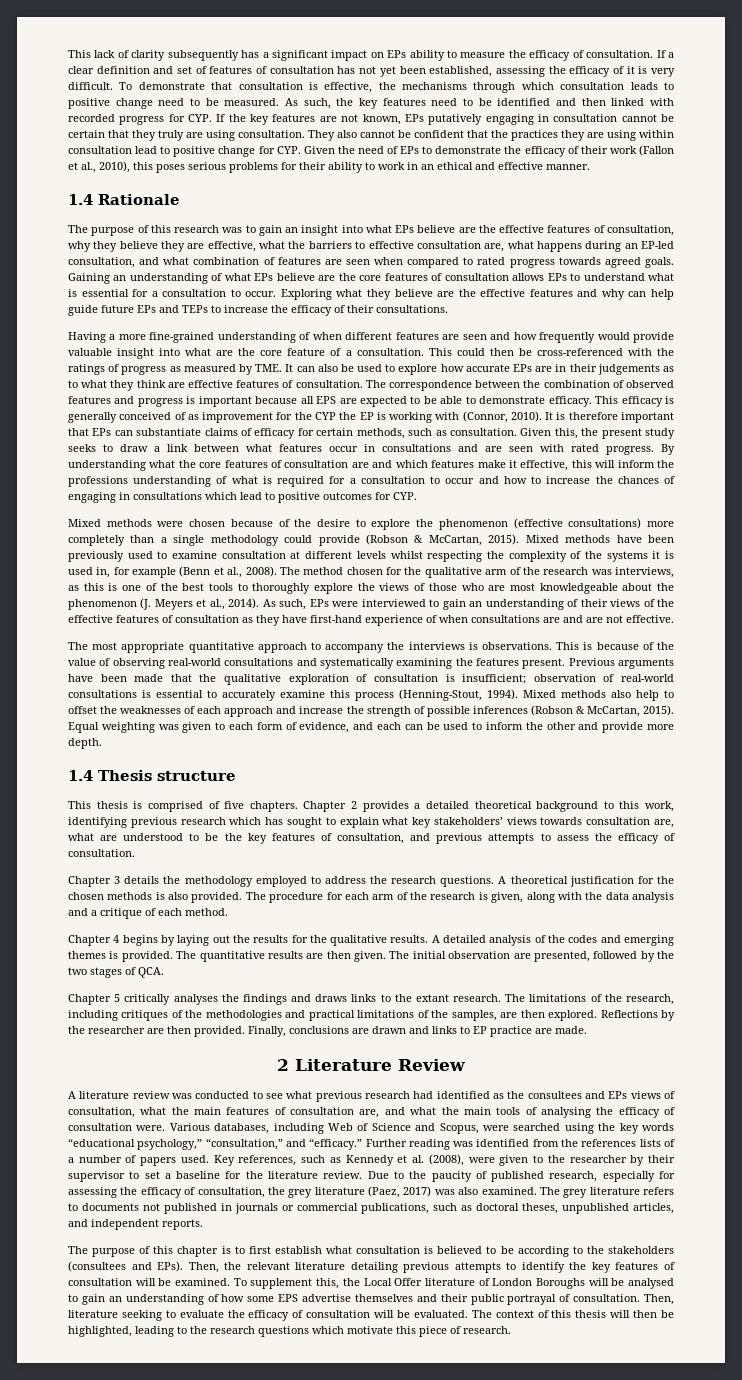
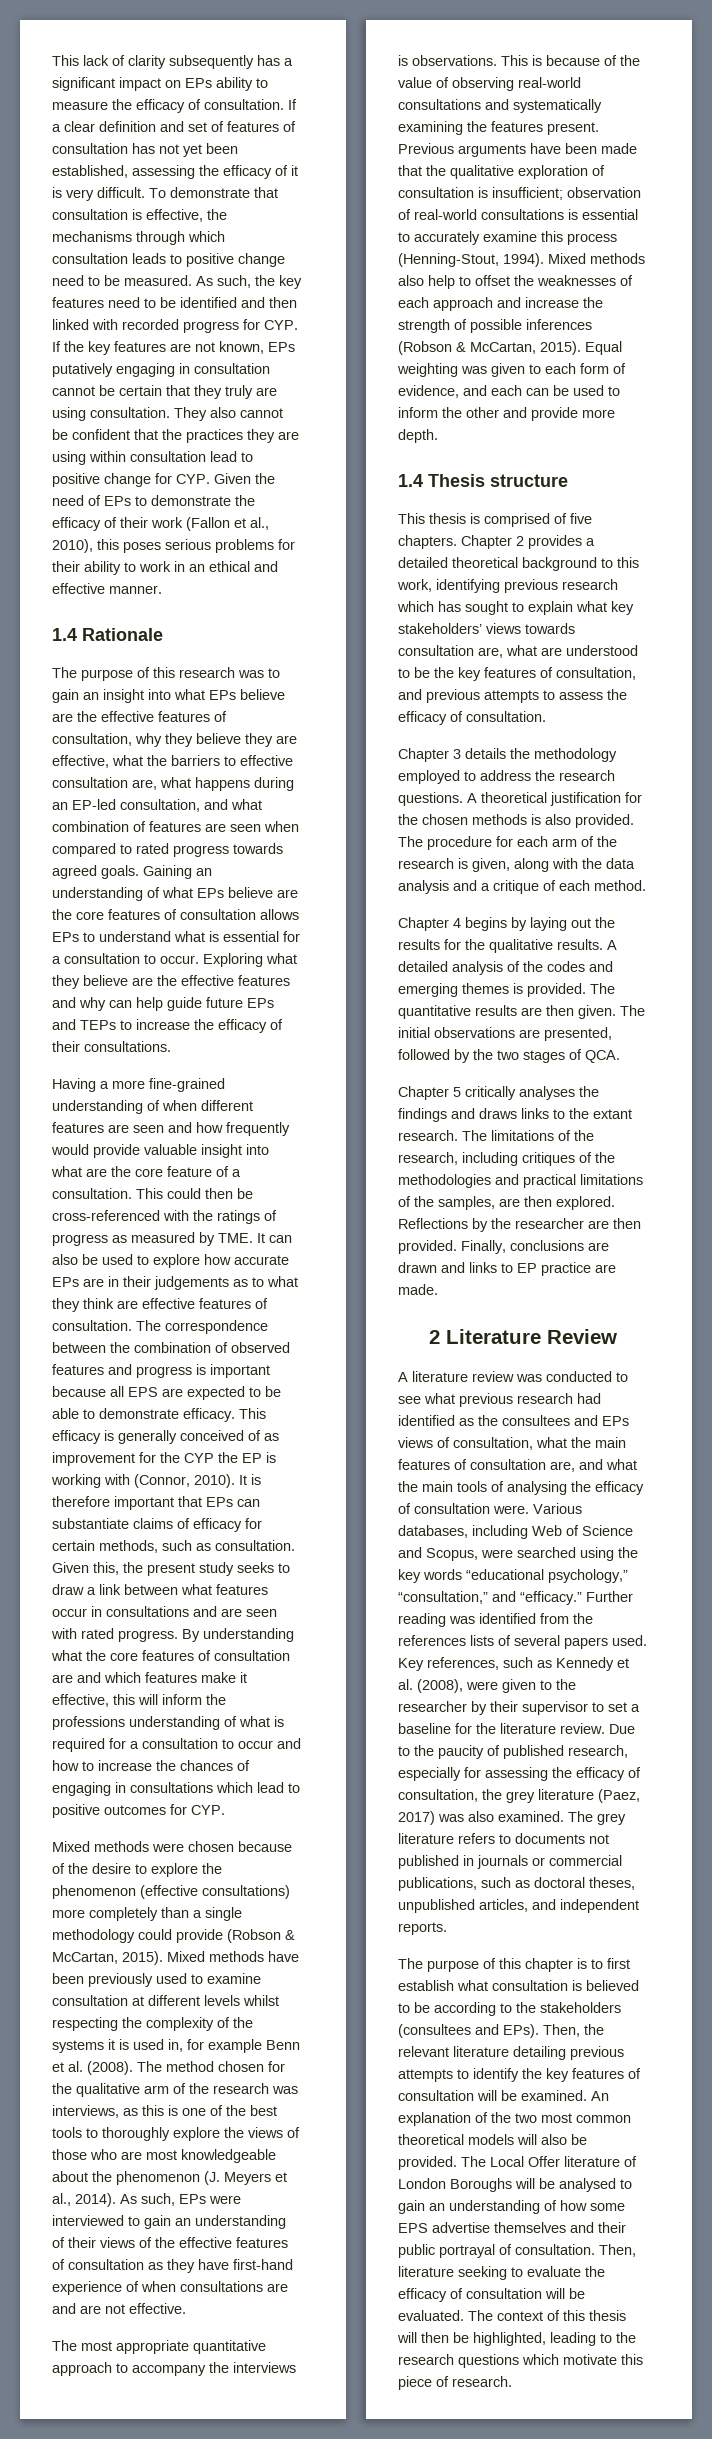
[179,566,277,578] (Benn et al., 2008). -> [266,2040,300,2050] [52,2061,133,2075] Benn et al. (2008).
[448,951,511,959] observation -> [434,1027,515,1038] observations
[68,1155,137,1163] a number of -> [514,1635,560,1646] several
[233,1278,360,1289] To supplement this, the -> [591,2091,609,2101] [398,2112,631,2126] [398,2134,587,2145] [398,2156,486,2170] An explanation of the two most common theoretical models will also be provided. The

